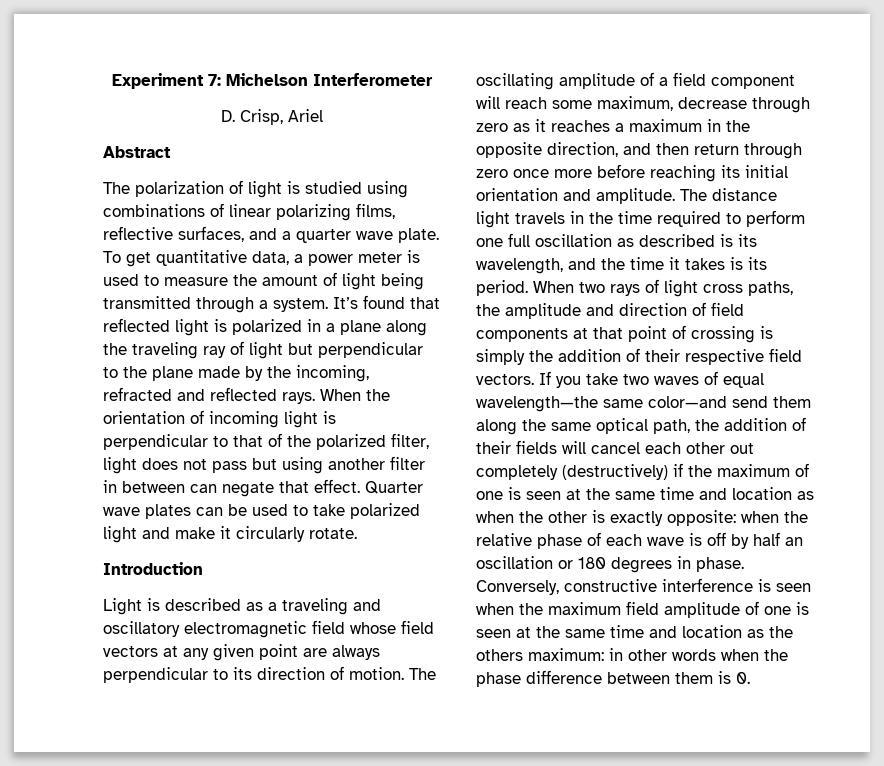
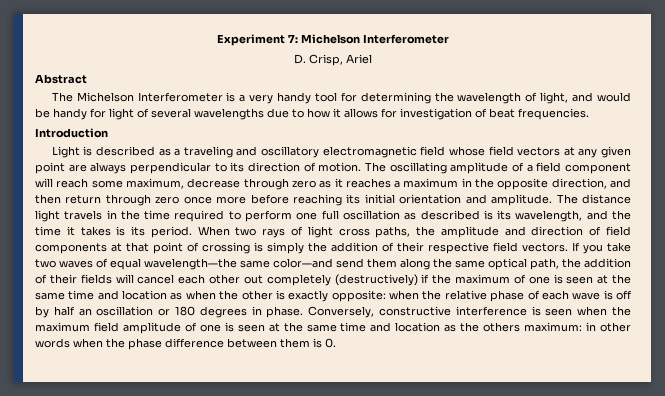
[135,180,408,198] [103,203,395,221] [103,226,439,243] [103,250,420,267] [103,272,424,290] [103,295,440,313] [103,318,427,336] [103,341,423,359] [103,365,369,382] [103,387,390,404] [103,410,336,428] [103,433,429,450] [103,456,425,474] [103,479,423,497] [103,503,420,519] [103,526,357,543] polarization of light is studied using combinations of linear polarizing films, reflective surfaces, and a quarter wave plate. To get quantitative data, a power meter is used to measure the amount of light being transmitted through a system. It’s found that reflected light is polarized in a plane along the traveling ray of light but perpendicular to the plane made by the incoming, refracted and reflected rays. When the orientation of incoming light is perpendicular to that of the polarized filter, light does not pass but using another filter in between can negate that effect. Quarter wave plates can be used to take polarized light and make it circularly rotate. -> [76,92,631,104] [35,108,589,120] Michelson Interferometer is a very handy tool for determining the wavelength of light, and would be handy for light of several wavelengths due to how it allows for investigation of beat frequencies.

